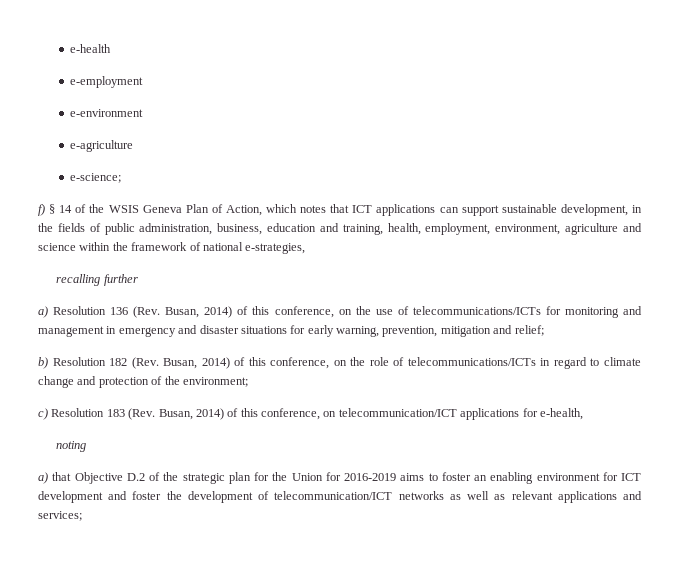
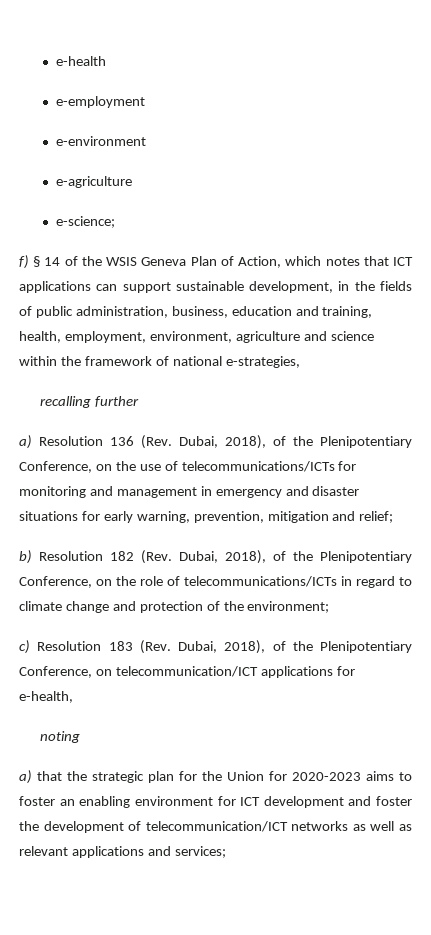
[165,306,334,318] Busan, 2014) of this conference, -> [179,435,412,449] [19,461,92,473] Dubai, 2018), of the Plenipotentiary Conference,
[163,357,330,369] Busan, 2014) of this conference, -> [179,550,412,564] [19,576,92,588] Dubai, 2018), of the Plenipotentiary Conference,
[158,408,320,420] Busan, 2014) of this conference, -> [178,640,412,654] [19,666,92,678] Dubai, 2018), of the Plenipotentiary Conference,
[74,472,160,484] Objective D.2 of -> (62, 776) none
[344,473,396,481] 2016-2019 -> [292,772,361,781] 2020-2023

